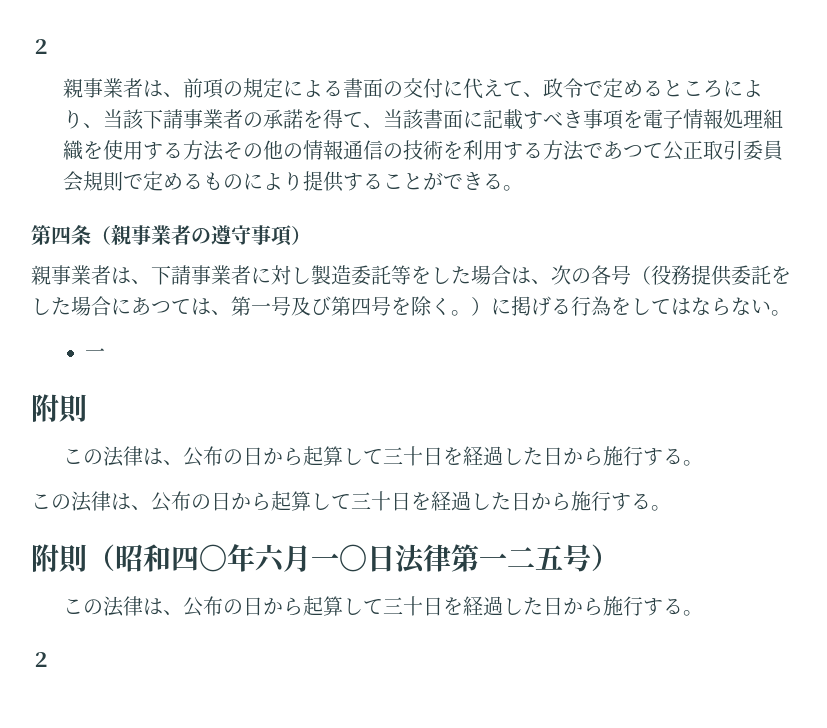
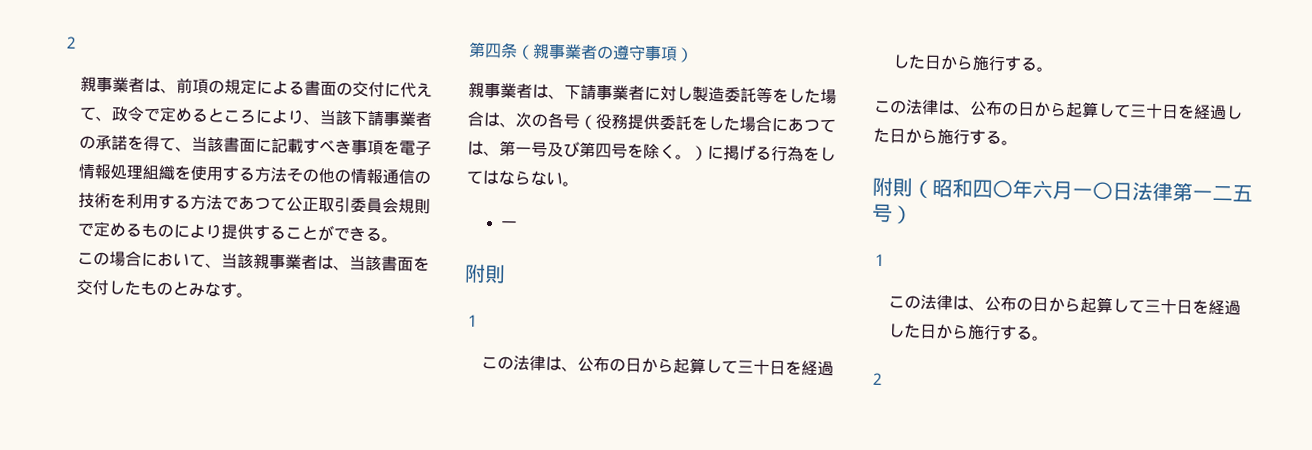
(523, 188) none -> [76,250,430,272] [75,279,253,298] // この場合において、当該親事業者は、当該書面を交付したものとみなす。
(87, 408) none -> [464,314,481,327] // １
(619, 557) none -> [871,253,888,267] // １

